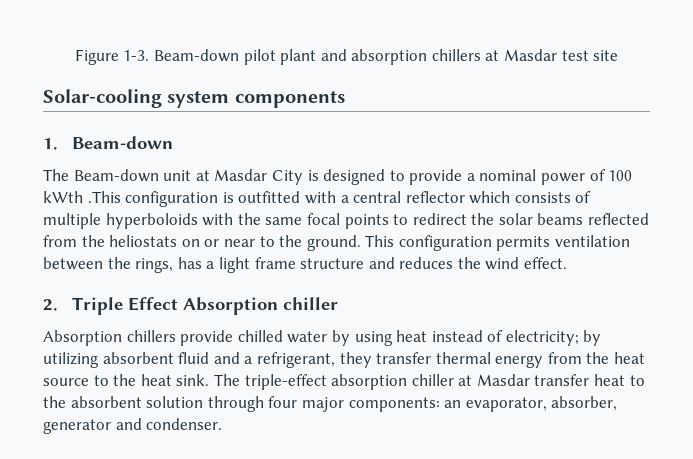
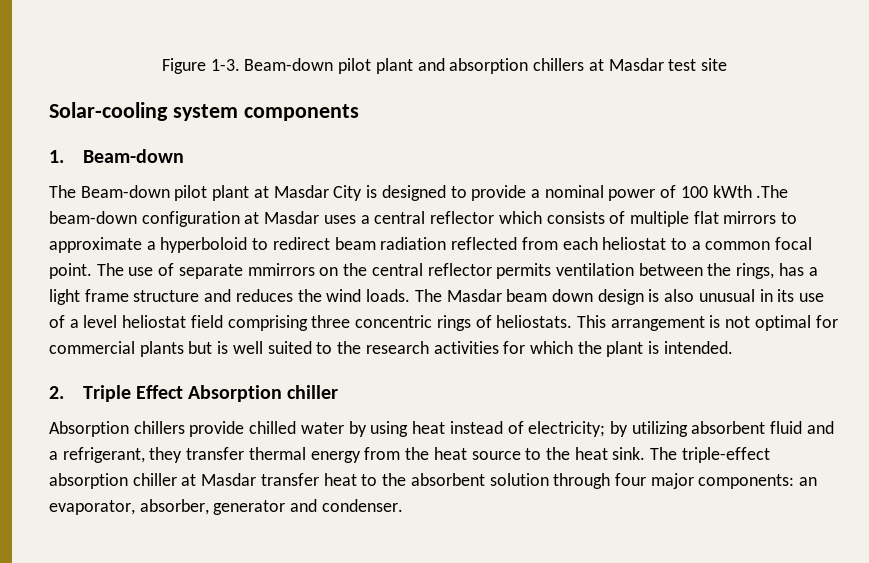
[163,170,192,181] unit -> [174,185,250,201] pilot plant
[87,191,336,207] .This configuration is outfitted with -> [756,185,789,198] [49,211,356,227] .The beam-down configuration at Masdar uses
[105,213,650,229] [43,235,492,251] hyperboloids with the same focal points to redirect the solar beams reflected from the heliostats on or near to the ground. This configuration -> [693,211,798,224] [49,237,813,253] [49,263,492,279] flat mirrors to approximate a hyperboloid to redirect beam radiation reflected from each heliostat to a common focal point. The use of separate mmirrors on the central reflector
[524,257,568,269] effect. -> [366,289,825,305] [49,315,838,331] [49,341,733,357] loads. The Masdar beam down design is also unusual in its use of a level heliostat field comprising three concentric rings of heliostats. This arrangement is not optimal for commercial plants but is well suited to the research activities for which the plant is intended.

